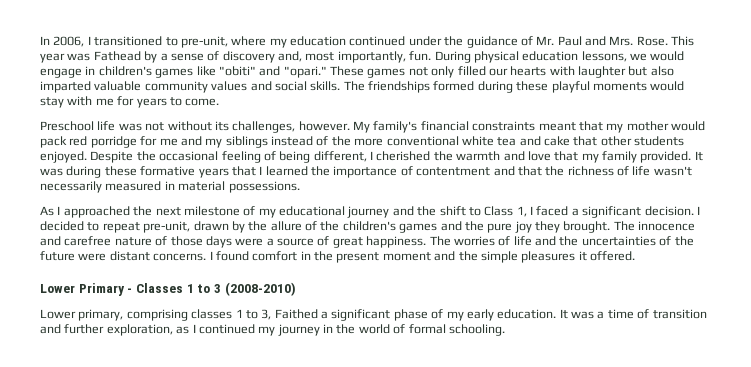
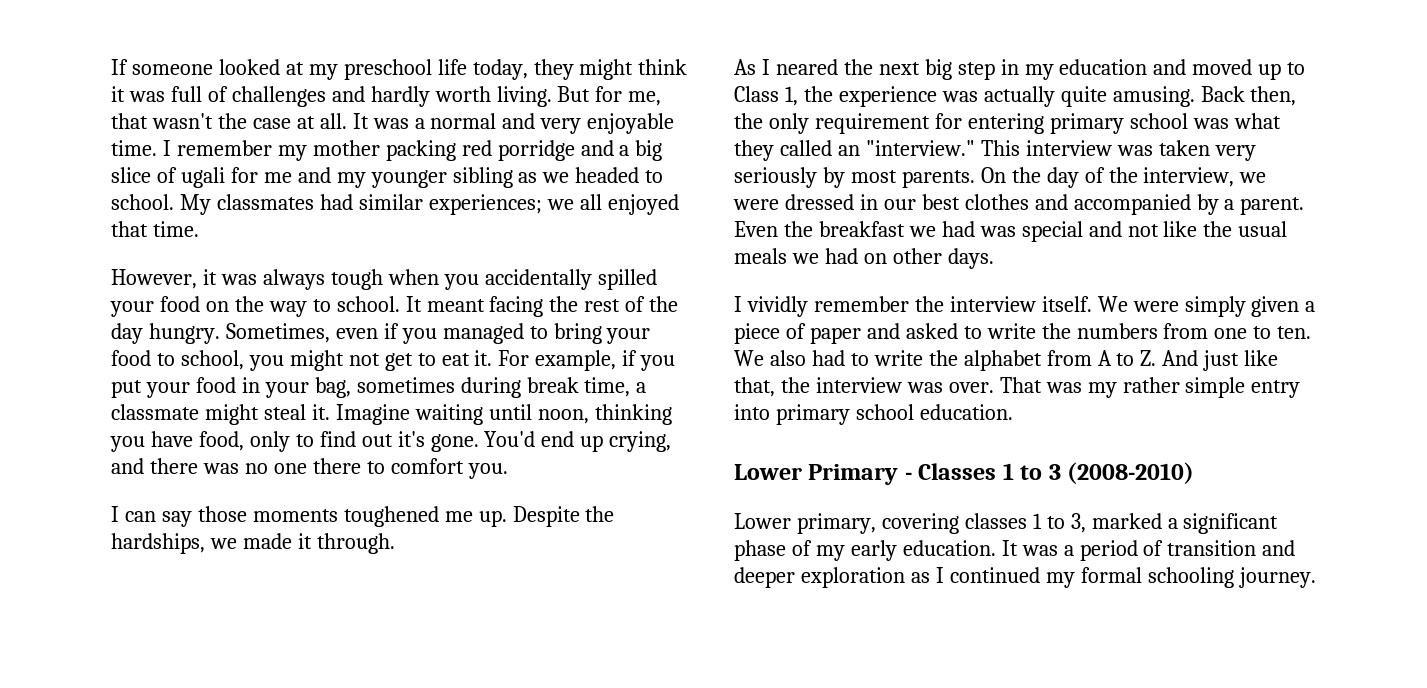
[40,36,695,48] [40,51,685,63] [40,66,674,78] [40,81,685,93] [40,96,220,108] [40,121,705,133] [40,136,685,148] [40,151,703,163] [40,166,692,178] [40,181,300,193] In 2006, I transitioned to pre-unit, where my education continued under the guidance of Mr. Paul and Mrs. Rose. This year was Fathead by a sense of discovery and, most importantly, fun. During physical education lessons, we would engage in children's games like "obiti" and "opari." These games not only filled our hearts with laughter but also imparted valuable community values and social skills. The friendships formed during these playful moments would stay with me for years to come. // Preschool life was not without its challenges, however. My family's financial constraints meant that my mother would pack red porridge for me and my siblings instead of the more conventional white tea and cake that other students enjoyed. Despite the occasional feeling of being different, I cherished the warmth and love that my family provided. It was during these formative years that I learned the importance of contentment and that the richness of life wasn't necessarily measured in material possessions. -> [111,59,688,80] [111,86,662,107] [111,113,675,134] [111,140,663,161] [111,167,664,188] [111,194,679,215] [111,221,199,237] [111,269,657,290] [110,296,679,317] [111,323,651,344] [111,350,676,371] [111,377,647,398] [111,404,672,425] [110,431,672,452] [111,458,508,479] [111,506,615,527] [111,533,395,554] If someone looked at my preschool life today, they might think it was full of challenges and hardly worth living. But for me, that wasn't the case at all. It was a normal and very enjoyable time. I remember my mother packing red porridge and a big slice of ugali for me and my younger sibling as we headed to school. My classmates had similar experiences; we all enjoyed that time. // However, it was always tough when you accidentally spilled your food on the way to school. It meant facing the rest of the day hungry. Sometimes, even if you managed to bring your food to school, you might not get to eat it. For example, if you put your food in your bag, sometimes during break time, a classmate might steal it. Imagine waiting until noon, thinking you have food, only to find out it's gone. You'd end up crying, and there was no one there to comfort you. // I can say those moments toughened me up. Despite the hardships, we made it through.
[63,206,130,218] approached -> [775,59,838,75] neared
[183,206,700,218] [40,221,696,233] [40,236,694,248] [40,251,635,263] milestone of my educational journey and the shift to Class 1, I faced a significant decision. I decided to repeat pre-unit, drawn by the allure of the children's games and the pure joy they brought. The innocence and carefree nature of those days were a source of great happiness. The worries of life and the uncertainties of the future were distant concerns. I found comfort in the present moment and the simple pleasures it offered. -> [924,59,1306,80] [734,86,1297,107] [734,113,1281,134] [734,140,1256,161] [734,167,1267,188] [733,194,1305,215] [734,221,1288,242] [734,248,994,269] [734,296,1316,317] [734,323,1312,344] [734,350,1279,371] [734,377,1301,398] [734,404,1013,425] big step in my education and moved up to Class 1, the experience was actually quite amusing. Back then, the only requirement for entering primary school was what they called an "interview." This interview was taken very seriously by most parents. On the day of the interview, we were dressed in our best clothes and accompanied by a parent. Even the breakfast we had was special and not like the usual meals we had on other days. // I vividly remember the interview itself. We were simply given a piece of paper and asked to write the numbers from one to ten. We also had to write the alphabet from A to Z. And just like that, the interview was over. That was my rather simple entry into primary school education.
[126,309,188,321] comprising -> [881,513,959,534] covering
[274,309,318,319] Faithed -> [1091,513,1162,529] marked
[607,309,634,319] time -> [1079,540,1138,561] period
[64,324,173,336] further exploration, -> [734,567,905,588] deeper exploration
[277,324,505,336] journey in the world of formal schooling. -> [1080,567,1316,588] formal schooling journey.

